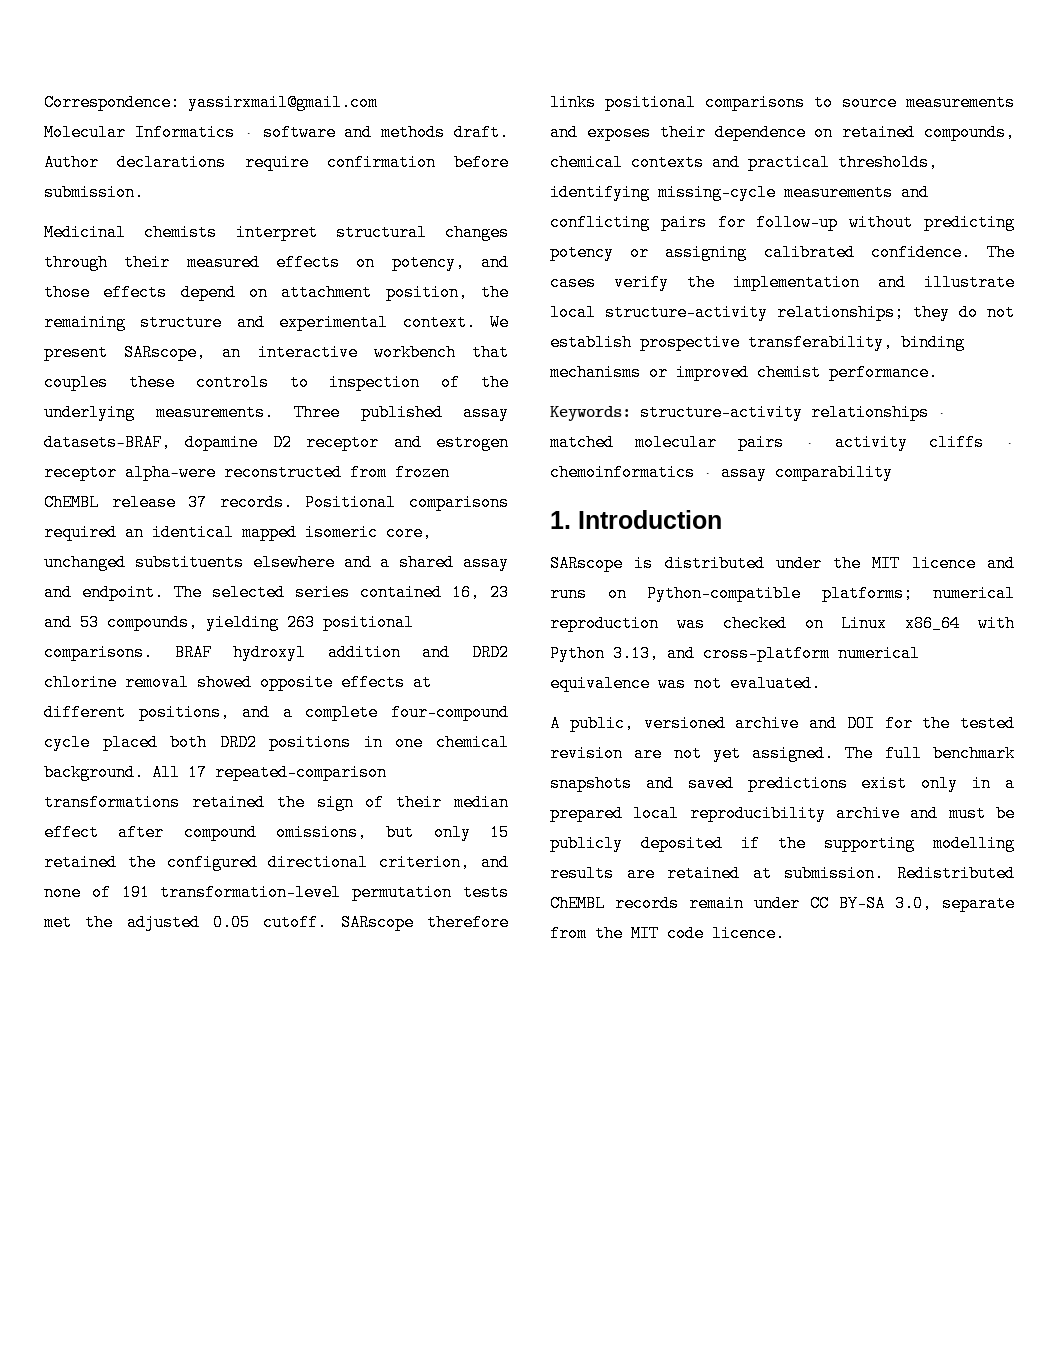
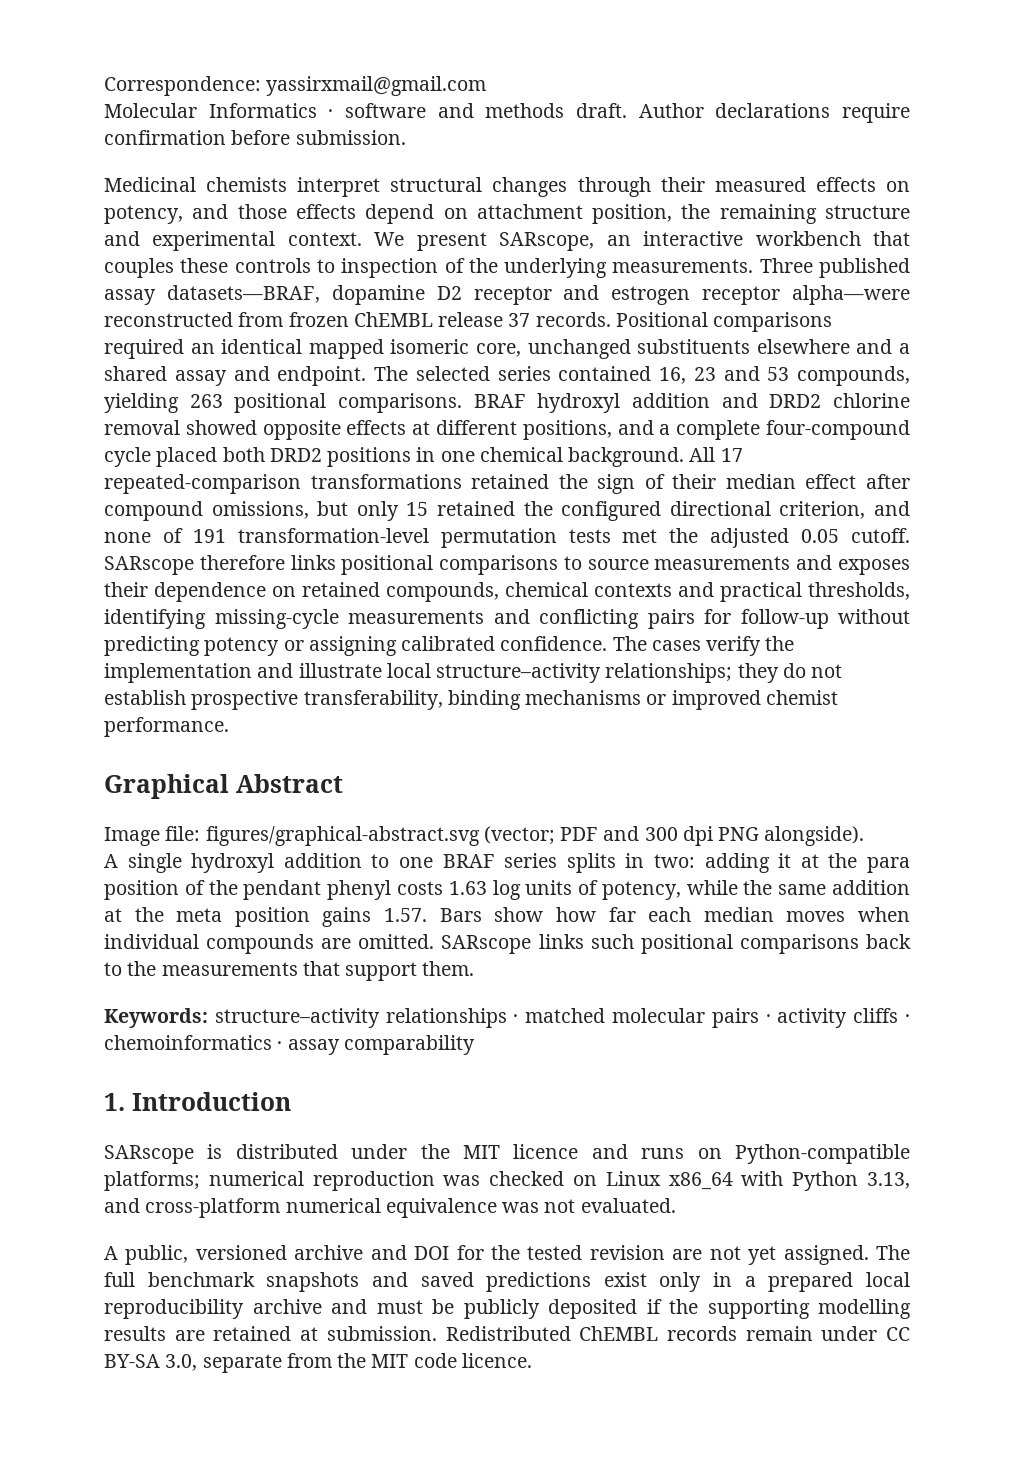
(938, 372) none -> [104,774,343,799] [104,826,865,846] [104,853,911,873] [104,880,911,900] [104,907,911,927] [104,934,911,954] [104,961,475,981] // Graphical Abstract // Image file: figures/graphical-abstract.svg (vector; PDF and 300 dpi PNG alongside). // A single hydroxyl addition to one BRAF series splits in two: adding it at the para position of the pendant phenyl costs 1.63 log units of potency, while the same addition at the meta position gains 1.57. Bars show how far each median moves when individual compounds are omitted. SARscope links such positional comparisons back to the measurements that support them.

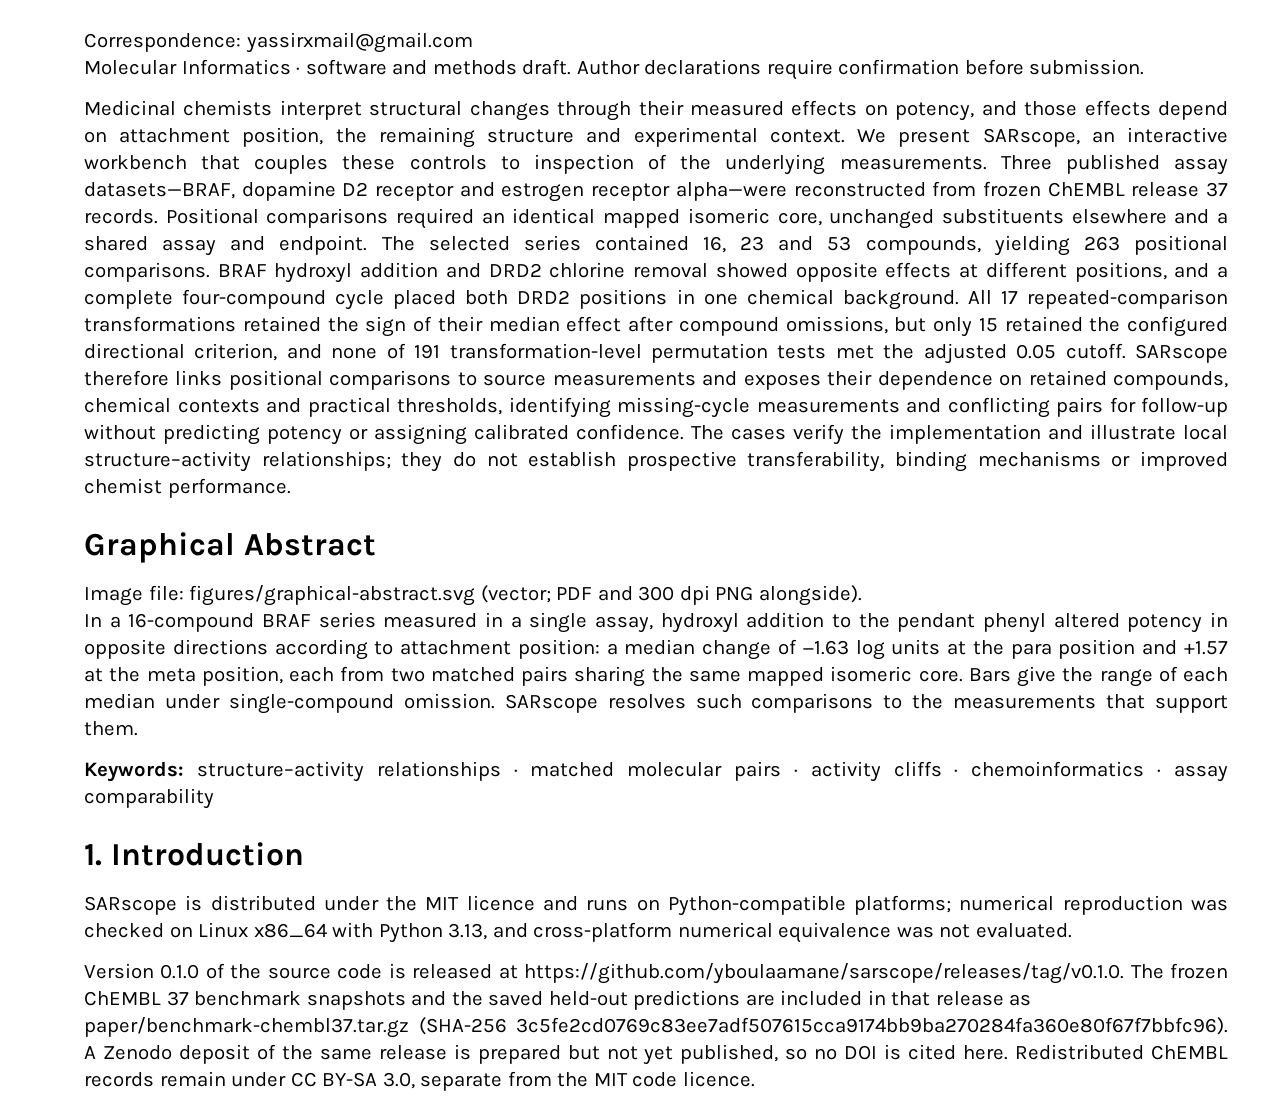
[104,853,911,873] [104,880,911,900] [104,907,911,927] [104,934,911,954] A single hydroxyl addition to one BRAF series splits in two: adding it at the para position of the pendant phenyl costs 1.63 log units of potency, while the same addition at the meta position gains 1.57. Bars show how far each median moves when individual compounds are omitted. SARscope links such positional comparisons back -> [84,612,1228,633] [84,639,1229,660] [84,666,1228,687] [84,693,874,714] In a 16-compound BRAF series measured in a single assay, hydroxyl addition to the pendant phenyl altered potency in opposite directions according to attachment position: a median change of −1.63 log units at the para position and +1.57 at the meta position, each from two matched pairs sharing the same mapped isomeric core. Bars give the range of each median under single-compound omission. SARscope resolves such comparisons
[104,1245,911,1265] [104,1272,910,1292] [104,1299,911,1319] [104,1326,437,1341] A public, versioned archive and DOI for the tested revision are not yet assigned. The full benchmark snapshots and saved predictions exist only in a prepared local reproducibility archive and must be publicly deposited if the supporting modelling results are retained at submission. -> [84,963,1228,984] [84,990,1032,1010] [84,1017,1228,1038] [84,1044,1009,1065] Version 0.1.0 of the source code is released at https://github.com/yboulaamane/sarscope/releases/tag/v0.1.0. The frozen ChEMBL 37 benchmark snapshots and the saved held-out predictions are included in that release as paper/benchmark-chembl37.tar.gz (SHA-256 3c5fe2cd0769c83ee7adf507615cca9174bb9ba270284fa360e80f67f7bbfc96). A Zenodo deposit of the same release is prepared but not yet published, so no DOI is cited here.

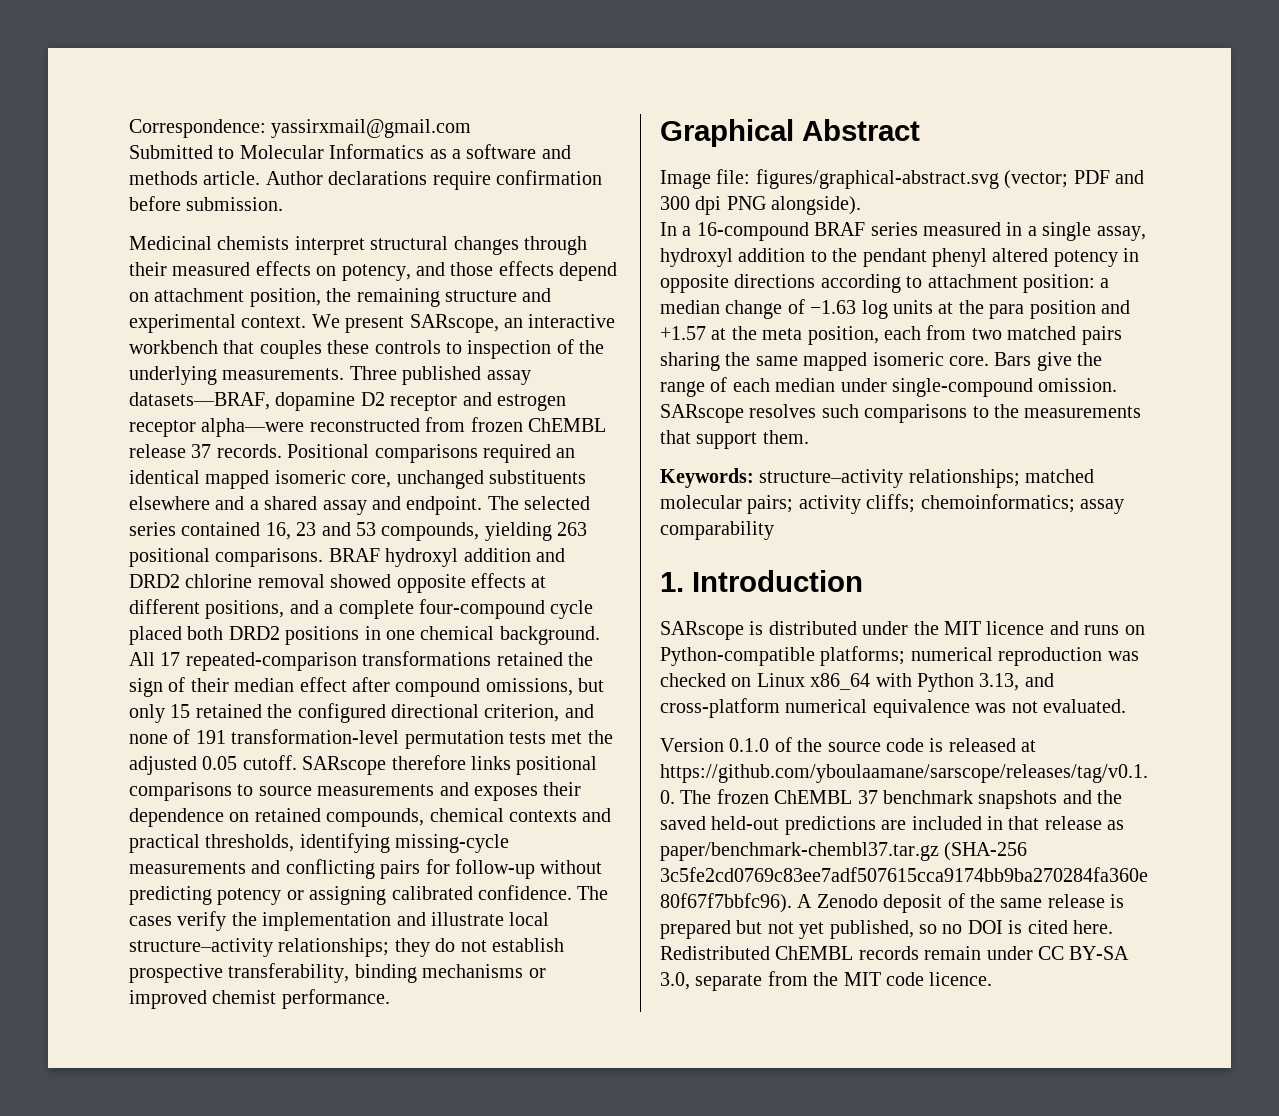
[84,59,301,75] Molecular Informatics · -> [129,144,461,159] Submitted to Molecular Informatics as a
[522,59,572,75] draft. -> [203,171,261,185] article.
[376,761,1162,782] relationships · matched molecular pairs · activity cliffs · chemoinformatics · -> [908,469,1095,488] [660,494,1075,514] relationships; matched molecular pairs; activity cliffs; chemoinformatics;

